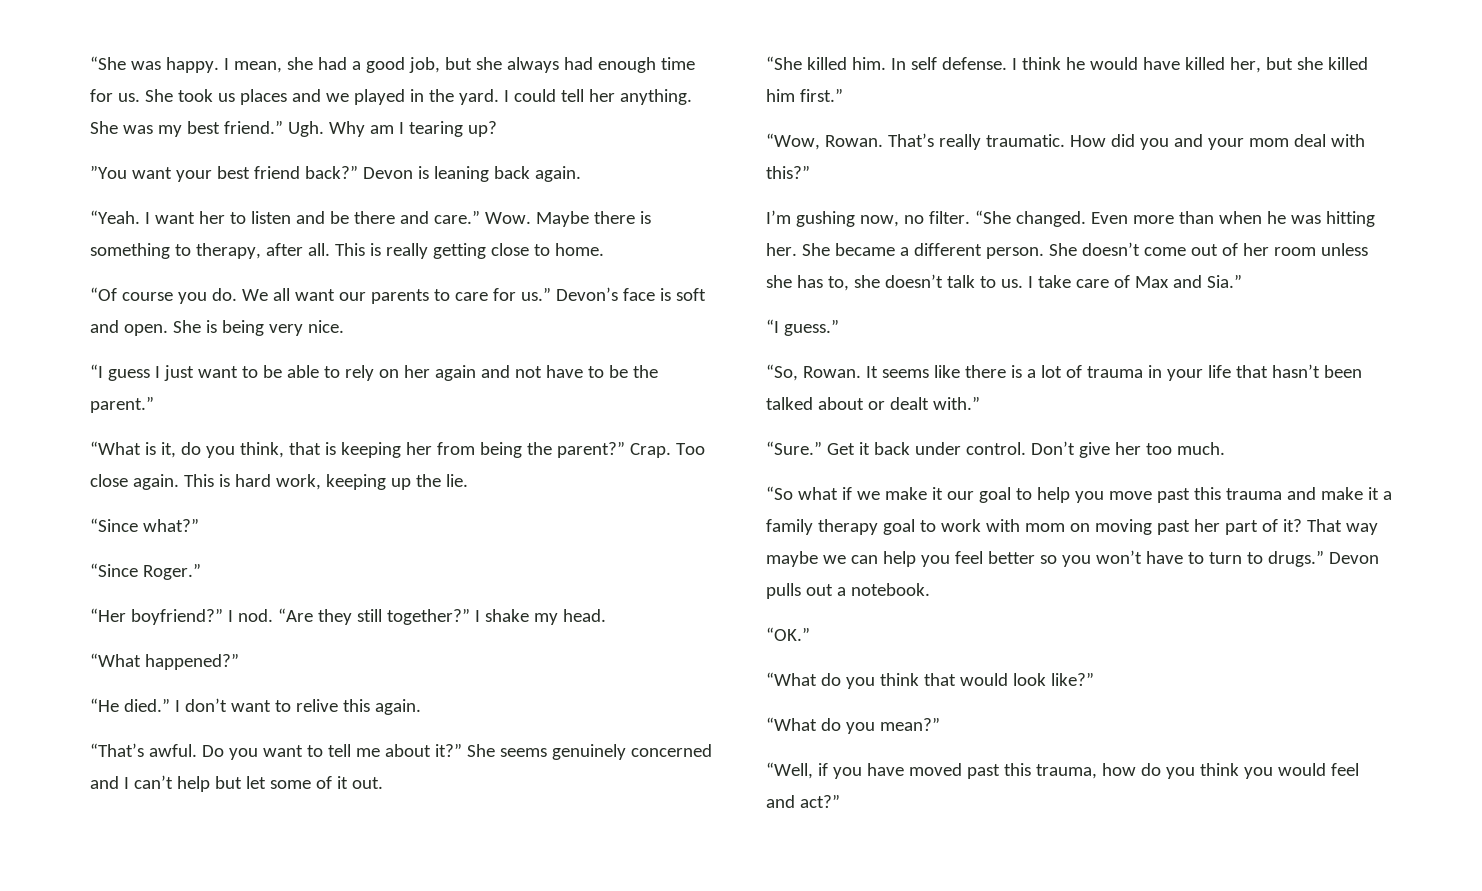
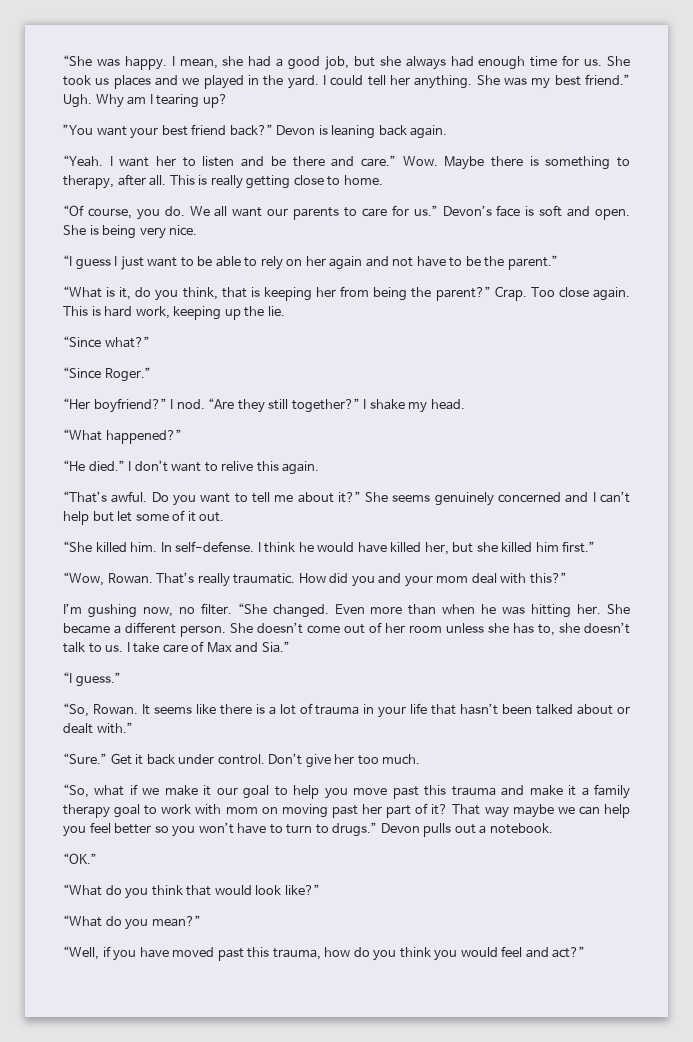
[121,292,173,301] course -> [87,208,132,219] course,
[910,57,1007,70] self defense. -> [175,541,255,552] self-defense.
[766,486,793,500] “So -> [63,784,89,798] “So,

